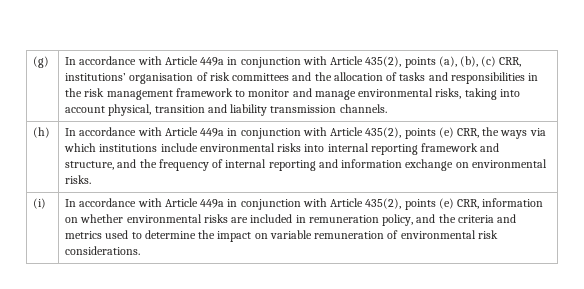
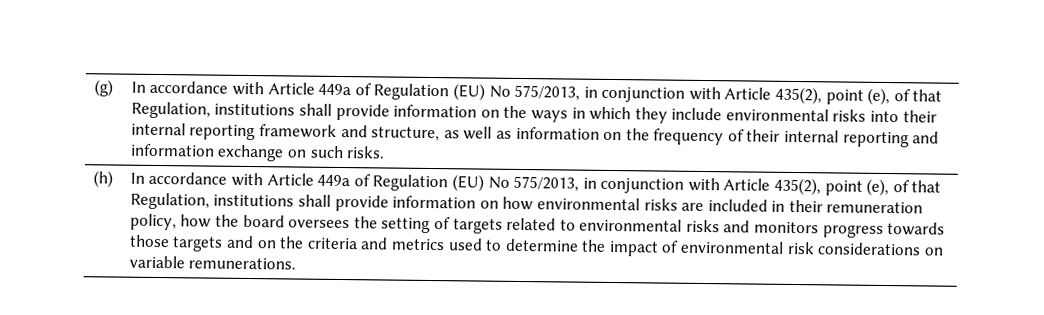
[227,56,522,68] [65,72,538,84] [65,88,520,100] [65,104,387,116] in conjunction with Article 435(2), points (a), (b), (c) CRR, institutions’ organisation of risk committees and the allocation of tasks and responsibilities in the risk management framework to monitor and manage environmental risks, taking into account physical, transition and liability transmission channels. -> [354,83,943,106] [130,101,937,124] [130,122,940,148] [129,143,386,162] of Regulation (EU) No 575/2013, in conjunction with Article 435(2), point (e), of that Regulation, institutions shall provide information on the ways in which they include environmental risks into their internal reporting framework and structure, as well as information on the frequency of their internal reporting and information exchange on such risks.
[227,127,546,139] [64,143,500,155] [65,159,547,171] [65,175,92,184] [33,198,47,209] [65,198,544,210] [65,214,124,223] in conjunction with Article 435(2), points (e) CRR, the ways via which institutions include environmental risks into internal reporting framework and structure, and the frequency of internal reporting and information exchange on environmental risks. // (i) | In accordance with Article 449a in conjunction with Article 435(2), points (e) CRR, information on whether -> [353,174,942,197] [129,192,534,212] of Regulation (EU) No 575/2013, in conjunction with Article 435(2), point (e), of that Regulation, institutions shall provide information on how
(306, 219) none -> [788,199,823,213] their
[416,214,436,223] and -> [180,214,946,238] [128,234,277,252] how the board oversees the setting of targets related to environmental risks and monitors progress towards those targets and on
[254,230,498,239] [65,246,141,255] on variable remuneration of environmental risk considerations. -> [661,240,944,256] [128,255,297,270] of environmental risk considerations on variable remunerations.

